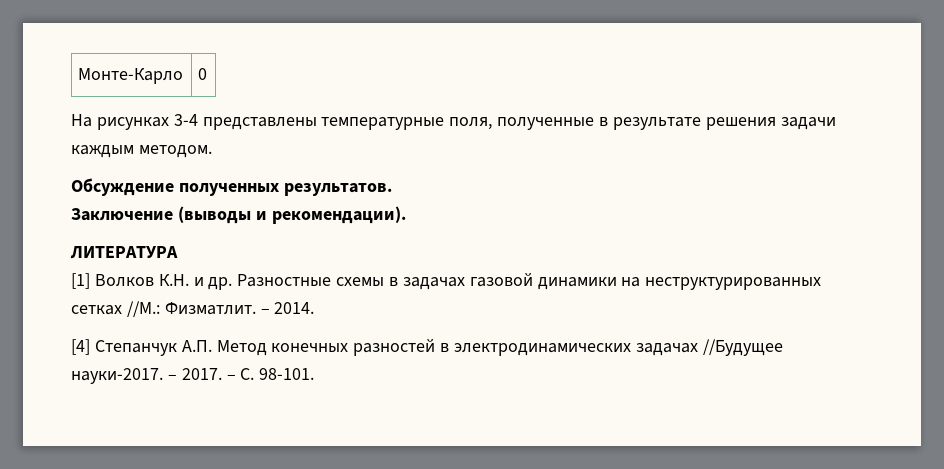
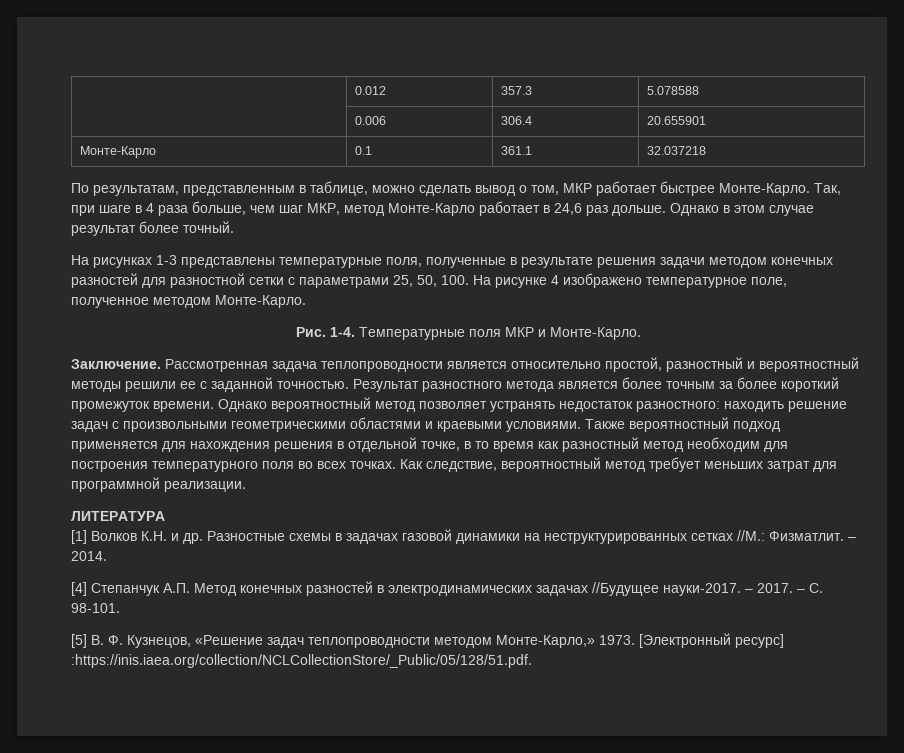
[78,68,184,84] [198,68,208,80] Монте-Карло | 0 -> [355,86,387,95] [501,86,533,95] [647,86,700,95] [355,116,387,125] [501,116,533,125] [647,116,707,125] [80,146,157,158] [355,146,373,155] [501,146,533,155] [647,146,707,155] [71,181,841,196] [71,201,814,216] [71,221,234,236] | 0.012 | 357.3 | 5.078588 // | 0.006 | 306.4 | 20.655901 // Монте-Карло | 0.1 | 361.1 | 32.037218 // По результатам, представленным в таблице, можно сделать вывод о том, МКР работает быстрее Монте-Карло. Так, при шаге в 4 раза больше, чем шаг МКР, метод Монте-Карло работает в 24,6 раз дольше. Однако в этом случае результат более точный.
[173,114,198,126] 3-4 -> [156,255,177,265] 1-3
[71,145,212,158] [71,178,392,196] [71,206,406,224] каждым методом. // Обсуждение полученных результатов. // Заключение (выводы и рекомендации). -> [709,257,833,268] [71,273,787,288] [71,295,306,308] [296,327,641,340] [71,357,859,372] [71,377,839,392] [71,397,847,412] [71,417,780,432] [71,437,788,452] [71,457,837,472] [71,477,246,492] методом конечных разностей для разностной сетки с параметрами 25, 50, 100. На рисунке 4 изображено температурное поле, полученное методом Монте-Карло. // Рис. 1-4. Температурные поля МКР и Монте-Карло. // Заключение. Рассмотренная задача теплопроводности является относительно простой, разностный и вероятностный методы решили ее с заданной точностью. Результат разностного метода является более точным за более короткий промежуток времени. Однако вероятностный метод позволяет устранять недостаток разностного: находить решение задач с произвольными геометрическими областями и краевыми условиями. Также вероятностный подход применяется для нахождения решения в отдельной точке, в то время как разностный метод необходим для построения температурного поля во всех точках. Как следствие, вероятностный метод требует меньших затрат для программной реализации.
(315, 374) none -> [71,633,784,648] [71,654,532,668] // [5] В. Ф. Кузнецов, «Решение задач теплопроводности методом Монте-Карло,» 1973. [Электронный ресурс] :https://inis.iaea.org/collection/NCLCollectionStore/_Public/05/128/51.pdf.

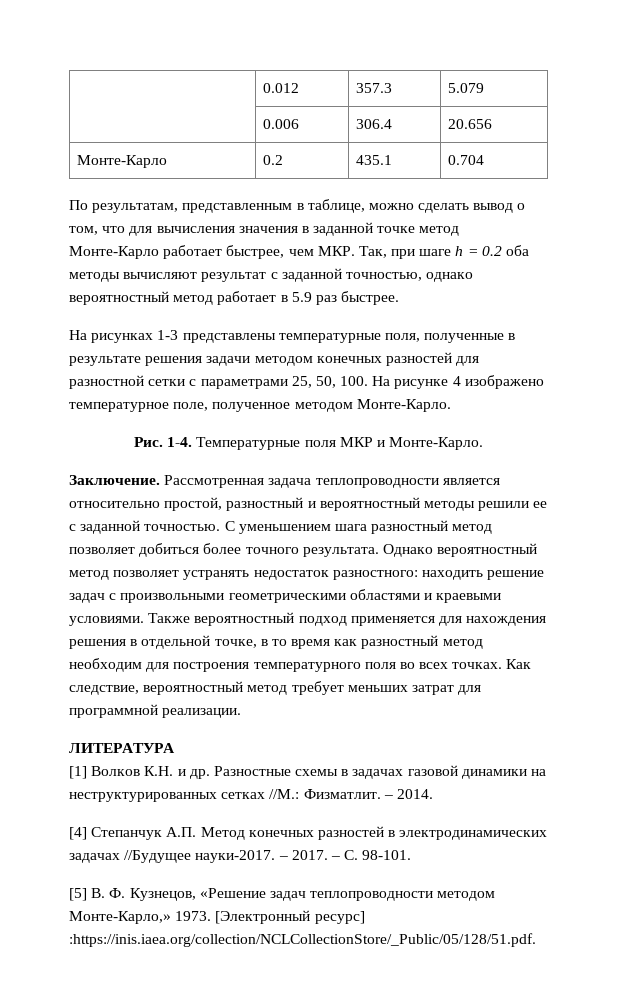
[647,86,700,95] 5.078588 -> [448,83,485,93] 5.079
[647,116,707,125] 20.655901 -> [448,119,493,129] 20.656
[355,146,373,155] [501,146,533,155] [647,146,707,155] 0.1 | 361.1 | 32.037218 -> [263,155,284,165] [356,155,393,165] [448,155,485,165] 0.2 | 435.1 | 0.704
[563,181,841,196] [71,201,814,216] [71,221,234,236] МКР работает быстрее Монте-Карло. Так, при шаге в 4 раза больше, чем шаг МКР, метод Монте-Карло работает в 24,6 раз дольше. Однако в этом случае результат более точный. -> [102,222,460,236] [69,245,530,259] [69,268,474,282] [69,291,400,305] что для вычисления значения в заданной точке метод Монте-Карло работает быстрее, чем МКР. Так, при шаге h = 0.2 оба методы вычисляют результат с заданной точностью, однако вероятностный метод работает в 5.9 раз быстрее.
[353,377,839,392] [71,401,214,412] Результат разностного метода является более точным за более короткий промежуток времени. -> [224,520,493,534] [69,543,379,557] С уменьшением шага разностный метод позволяет добиться более точного результата.

